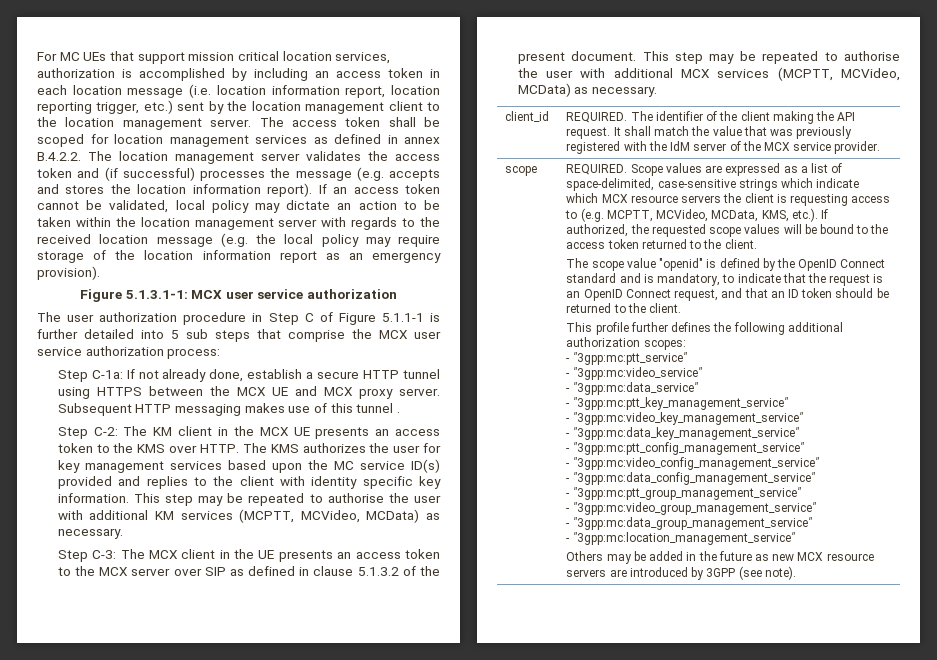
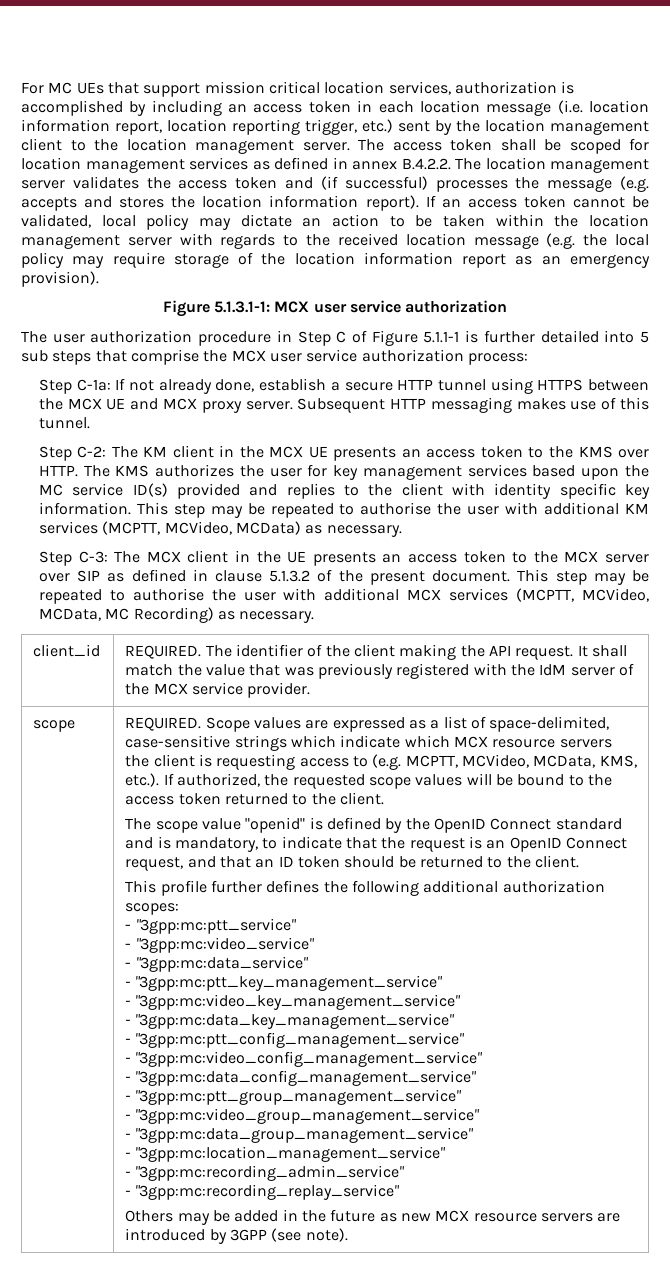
[356,403,400,413] tunnel . -> [38,417,90,429] tunnel.
[517,83,571,97] MCData) -> [38,607,214,623] MCData, MC Recording)
(795, 538) none -> [125,1165,405,1181] [125,1184,400,1200] // - "3gpp:mc:recording_admin_service" // - "3gpp:mc:recording_replay_service"

